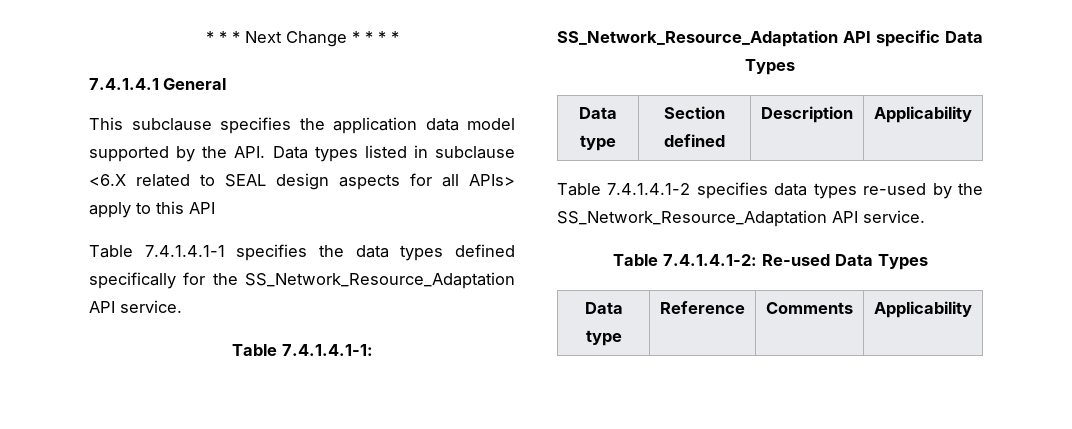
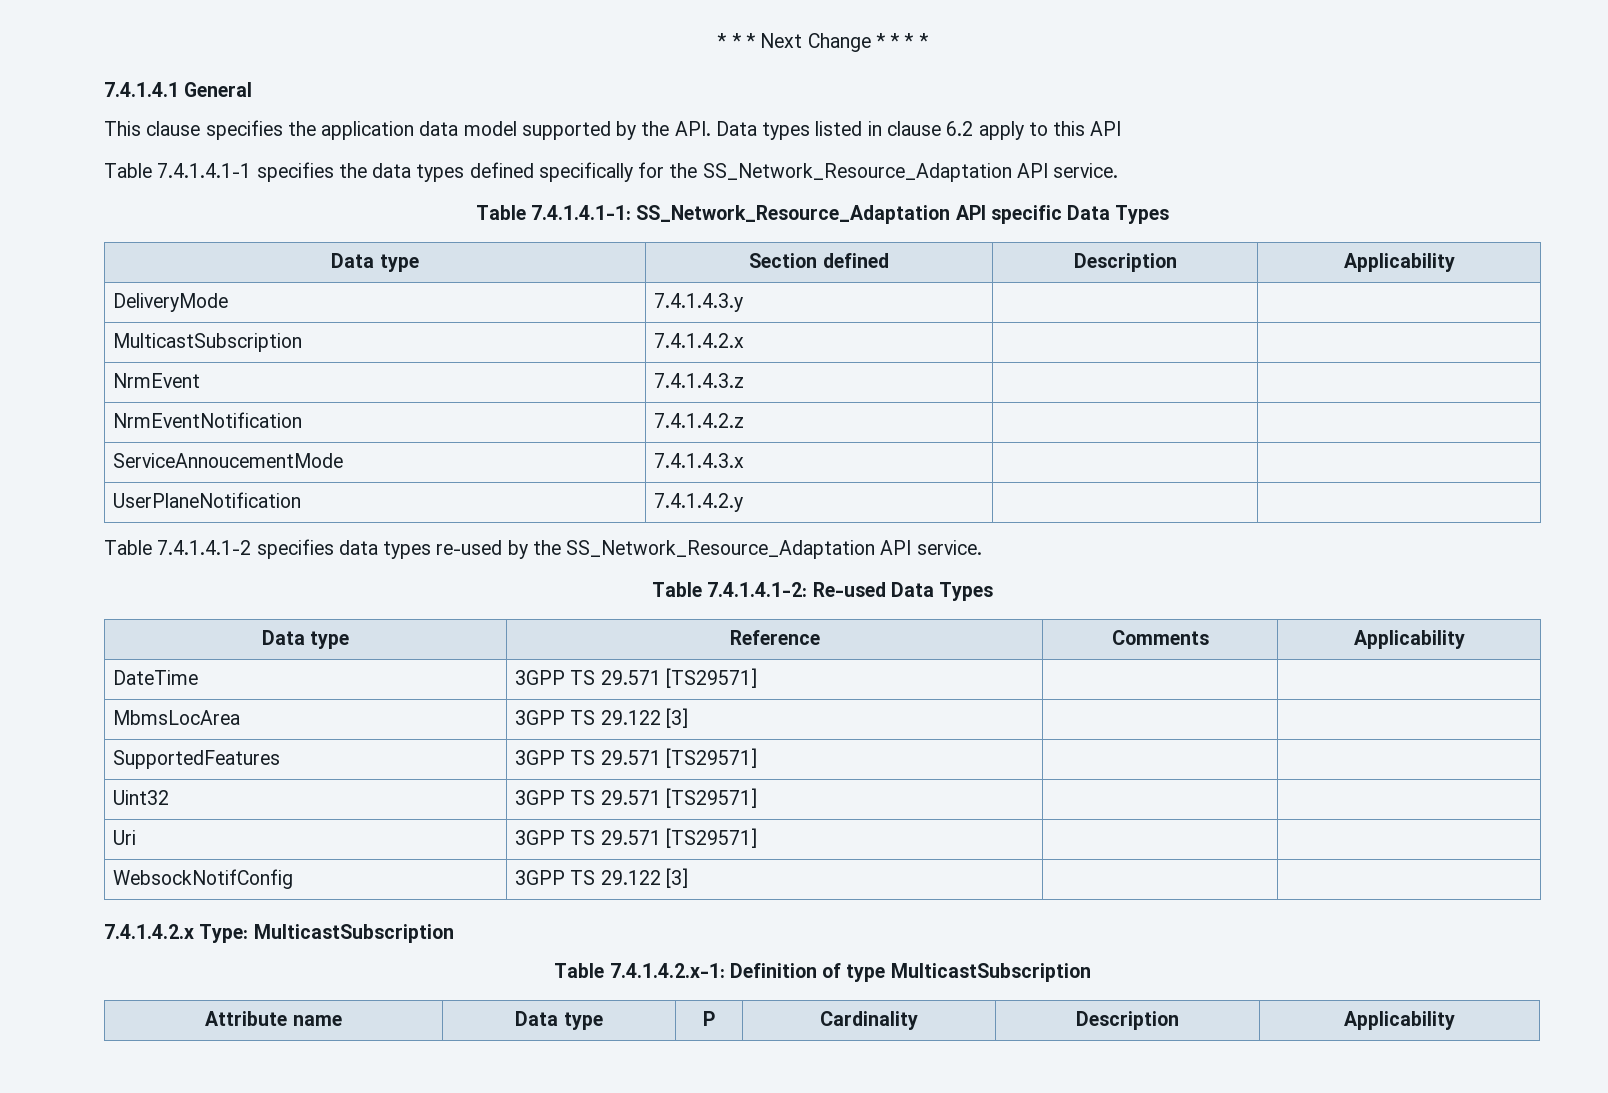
[131,118,212,131] subclause -> [146,121,201,136] clause
[435,146,515,159] [89,173,515,190] subclause <6.X related to SEAL design aspects for all APIs> -> [886,121,974,136] clause 6.2
(972, 114) none -> [113,293,229,312] [654,293,744,312] [113,333,303,352] [654,333,745,348] [113,373,201,388] [654,373,745,388] [113,412,303,428] [654,413,745,428] [113,453,344,468] [654,453,745,468] [113,492,302,508] [654,493,744,512] // DeliveryMode | 7.4.1.4.3.y | | // MulticastSubscription | 7.4.1.4.2.x | | // NrmEvent | 7.4.1.4.3.z | | // NrmEventNotification | 7.4.1.4.2.z | | // ServiceAnnoucementMode | 7.4.1.4.3.x | | // UserPlaneNotification | 7.4.1.4.2.y | |
(972, 309) none -> [113,670,199,685] [515,668,757,688] [113,710,241,725] [515,708,688,728] [113,750,281,769] [515,748,757,768] [113,790,170,805] [515,788,757,808] [113,830,137,845] [515,828,757,848] [113,869,294,889] [515,868,688,888] [104,924,454,943] [554,963,1091,982] [205,1011,342,1026] [515,1011,603,1030] [703,1011,715,1026] [820,1011,918,1030] [1076,1011,1179,1030] [1344,1011,1455,1030] // DateTime | 3GPP TS 29.571 [TS29571] | | // MbmsLocArea | 3GPP TS 29.122 [3] | | // SupportedFeatures | 3GPP TS 29.571 [TS29571] | | // Uint32 | 3GPP TS 29.571 [TS29571] | | // Uri | 3GPP TS 29.571 [TS29571] | | // WebsockNotifConfig | 3GPP TS 29.122 [3] | | // 7.4.1.4.2.x Type: MulticastSubscription // Table 7.4.1.4.2.x-1: Definition of type MulticastSubscription // Attribute name | Data type | P | Cardinality | Description | Applicability

